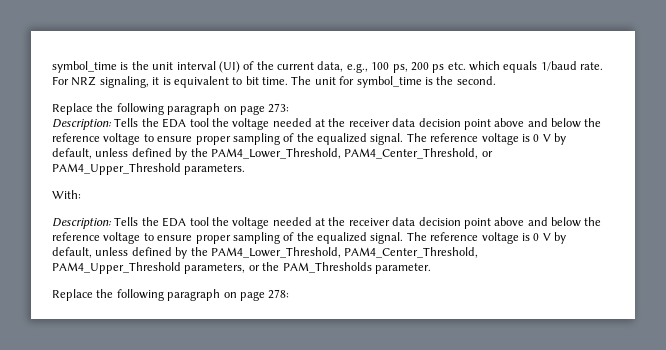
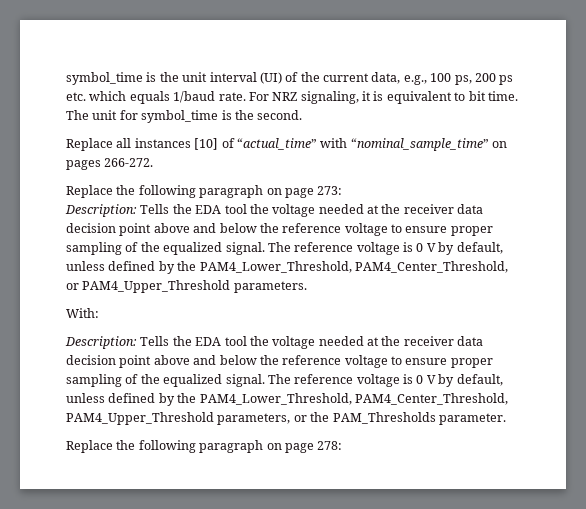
(496, 80) none -> [66,138,507,151] [66,158,154,170] // Replace all instances [10] of “actual_time” with “nominal_sample_time” on pages 266-272.

